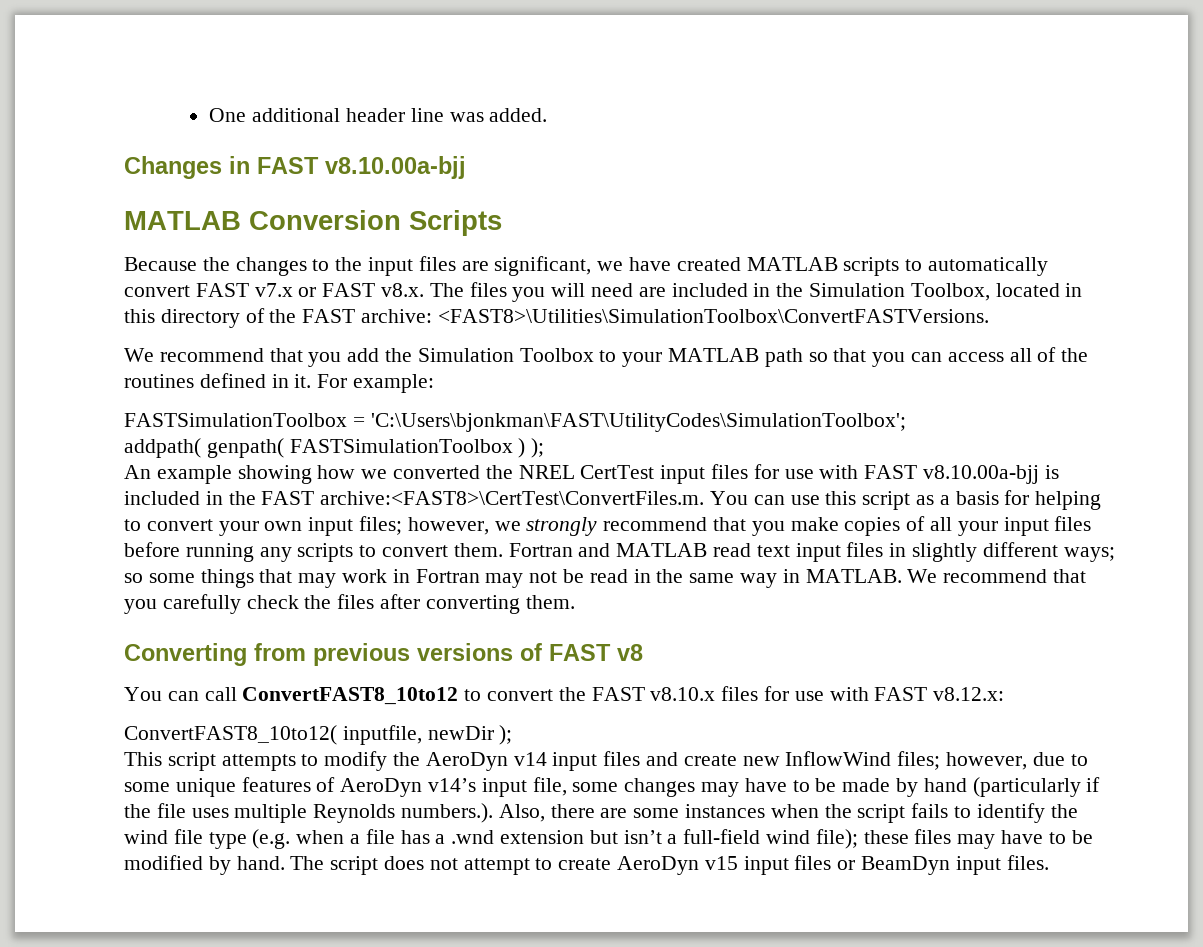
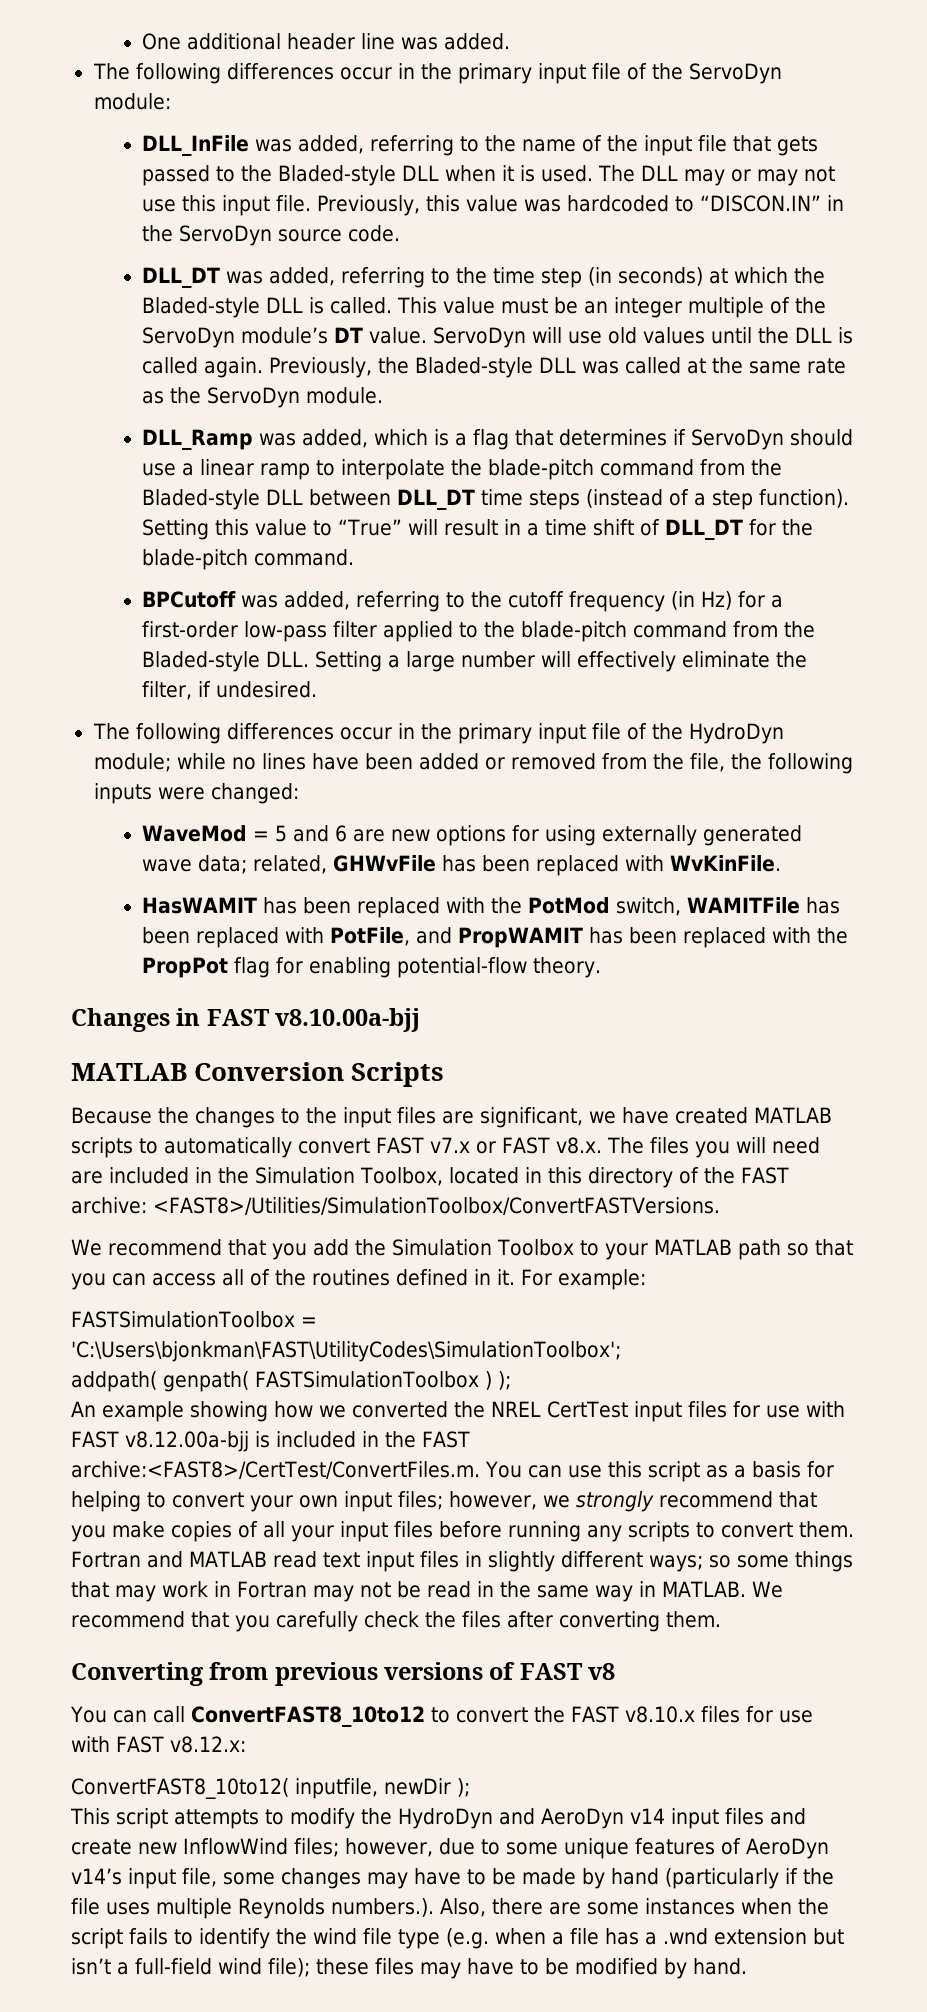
(548, 115) none -> [92,63,782,84] [93,93,171,110] [142,135,819,156] [142,165,836,186] [142,195,845,216] [142,225,401,246] [142,267,826,288] [142,297,827,318] [142,327,854,348] [142,357,847,378] [142,387,384,408] [142,429,854,450] [142,459,783,480] [142,489,850,510] [142,519,814,540] [142,549,355,570] [142,591,784,612] [142,621,816,642] [142,651,808,672] [142,681,318,700] [92,723,784,744] [93,753,853,774] [93,783,299,804] [142,825,803,846] [142,855,782,876] [142,897,841,918] [142,927,849,948] [142,957,602,978] // The following differences occur in the primary input file of the ServoDyn module: // DLL_InFile was added, referring to the name of the input file that gets passed to the Bladed-style DLL when it is used. The DLL may or may not use this input file. Previously, this value was hardcoded to “DISCON.IN” in the ServoDyn source code. // DLL_DT was added, referring to the time step (in seconds) at which the Bladed-style DLL is called. This value must be an integer multiple of the ServoDyn module’s DT value. ServoDyn will use old values until the DLL is called again. Previously, the Bladed-style DLL was called at the same rate as the ServoDyn module. // DLL_Ramp was added, which is a flag that determines if ServoDyn should use a linear ramp to interpolate the blade-pitch command from the Bladed-style DLL between DLL_DT time steps (instead of a step function). Setting this value to “True” will result in a time shift of DLL_DT for the blade-pitch command. // BPCutoff was added, referring to the cutoff frequency (in Hz) for a first-order low-pass filter applied to the blade-pitch command from the Bladed-style DLL. Setting a large number will effectively eliminate the filter, if undesired. // The following differences occur in the primary input file of the HydroDyn module; while no lines have been added or removed from the file, the following inputs were changed: // WaveMod = 5 and 6 are new options for using externally generated wave data; related, GHWvFile has been replaced with WvKinFile. // HasWAMIT has been replaced with the PotMod switch, WAMITFile has been replaced with PotFile, and PropWAMIT has been replaced with the PropPot flag for enabling potential-flow theory.
[437,309,989,323] <FAST8>\Utilities\SimulationToolbox\ConvertFASTVersions. -> [153,1197,720,1215] <FAST8>/Utilities/SimulationToolbox/ConvertFASTVersions.
[923,465,1040,484] v8.10.00a-bjj -> [124,1431,249,1452] v8.12.00a-bjj
[320,491,705,505] archive:<FAST8>\CertTest\ConvertFiles.m. -> [71,1461,480,1479] archive:<FAST8>/CertTest/ConvertFiles.m.
(421, 759) none -> [398,1808,535,1829] HydroDyn and
[290,855,1049,875] The script does not attempt to create AeroDyn v15 input files or BeamDyn input files. -> (747, 1966) none

